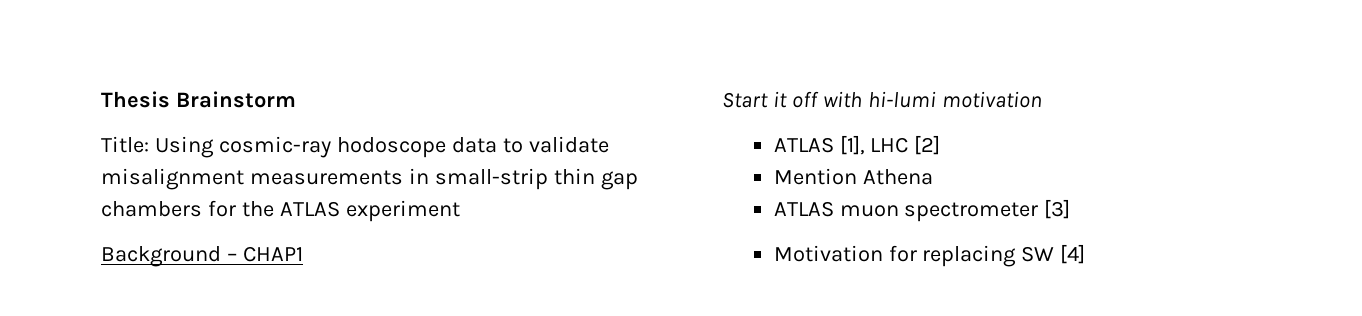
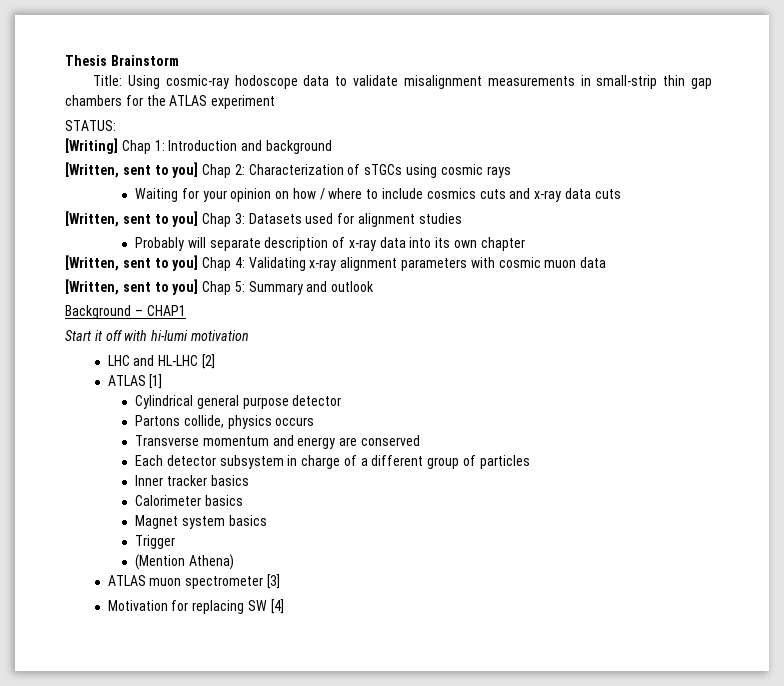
(460, 211) none -> [65,120,116,131] [65,138,332,154] [65,162,511,178] [134,188,621,202] [65,211,462,227] [134,237,525,251] [65,255,607,271] [65,279,375,295] // STATUS: // [Writing] Chap 1: Introduction and background // [Written, sent to you] Chap 2: Characterization of sTGCs using cosmic rays // Waiting for your opinion on how / where to include cosmics cuts and x-ray data cuts // [Written, sent to you] Chap 3: Datasets used for alignment studies // Probably will separate description of x-ray data into its own chapter // [Written, sent to you] Chap 4: Validating x-ray alignment parameters with cosmic muon data // [Written, sent to you] Chap 5: Summary and outlook
[773,135,941,155] [773,168,933,185] ATLAS [1], LHC [2] // Mention Athena -> [107,354,216,369] [107,374,163,389] [134,395,342,409] [134,415,315,429] [134,435,420,449] [134,455,530,469] [134,475,249,486] [134,495,243,506] [134,515,267,529] [134,535,175,549] [134,554,234,570] LHC and HL-LHC [2] // ATLAS [1] // Cylindrical general purpose detector // Partons collide, physics occurs // Transverse momentum and energy are conserved // Each detector subsystem in charge of a different group of particles // Inner tracker basics // Calorimeter basics // Magnet system basics // Trigger // (Mention Athena)

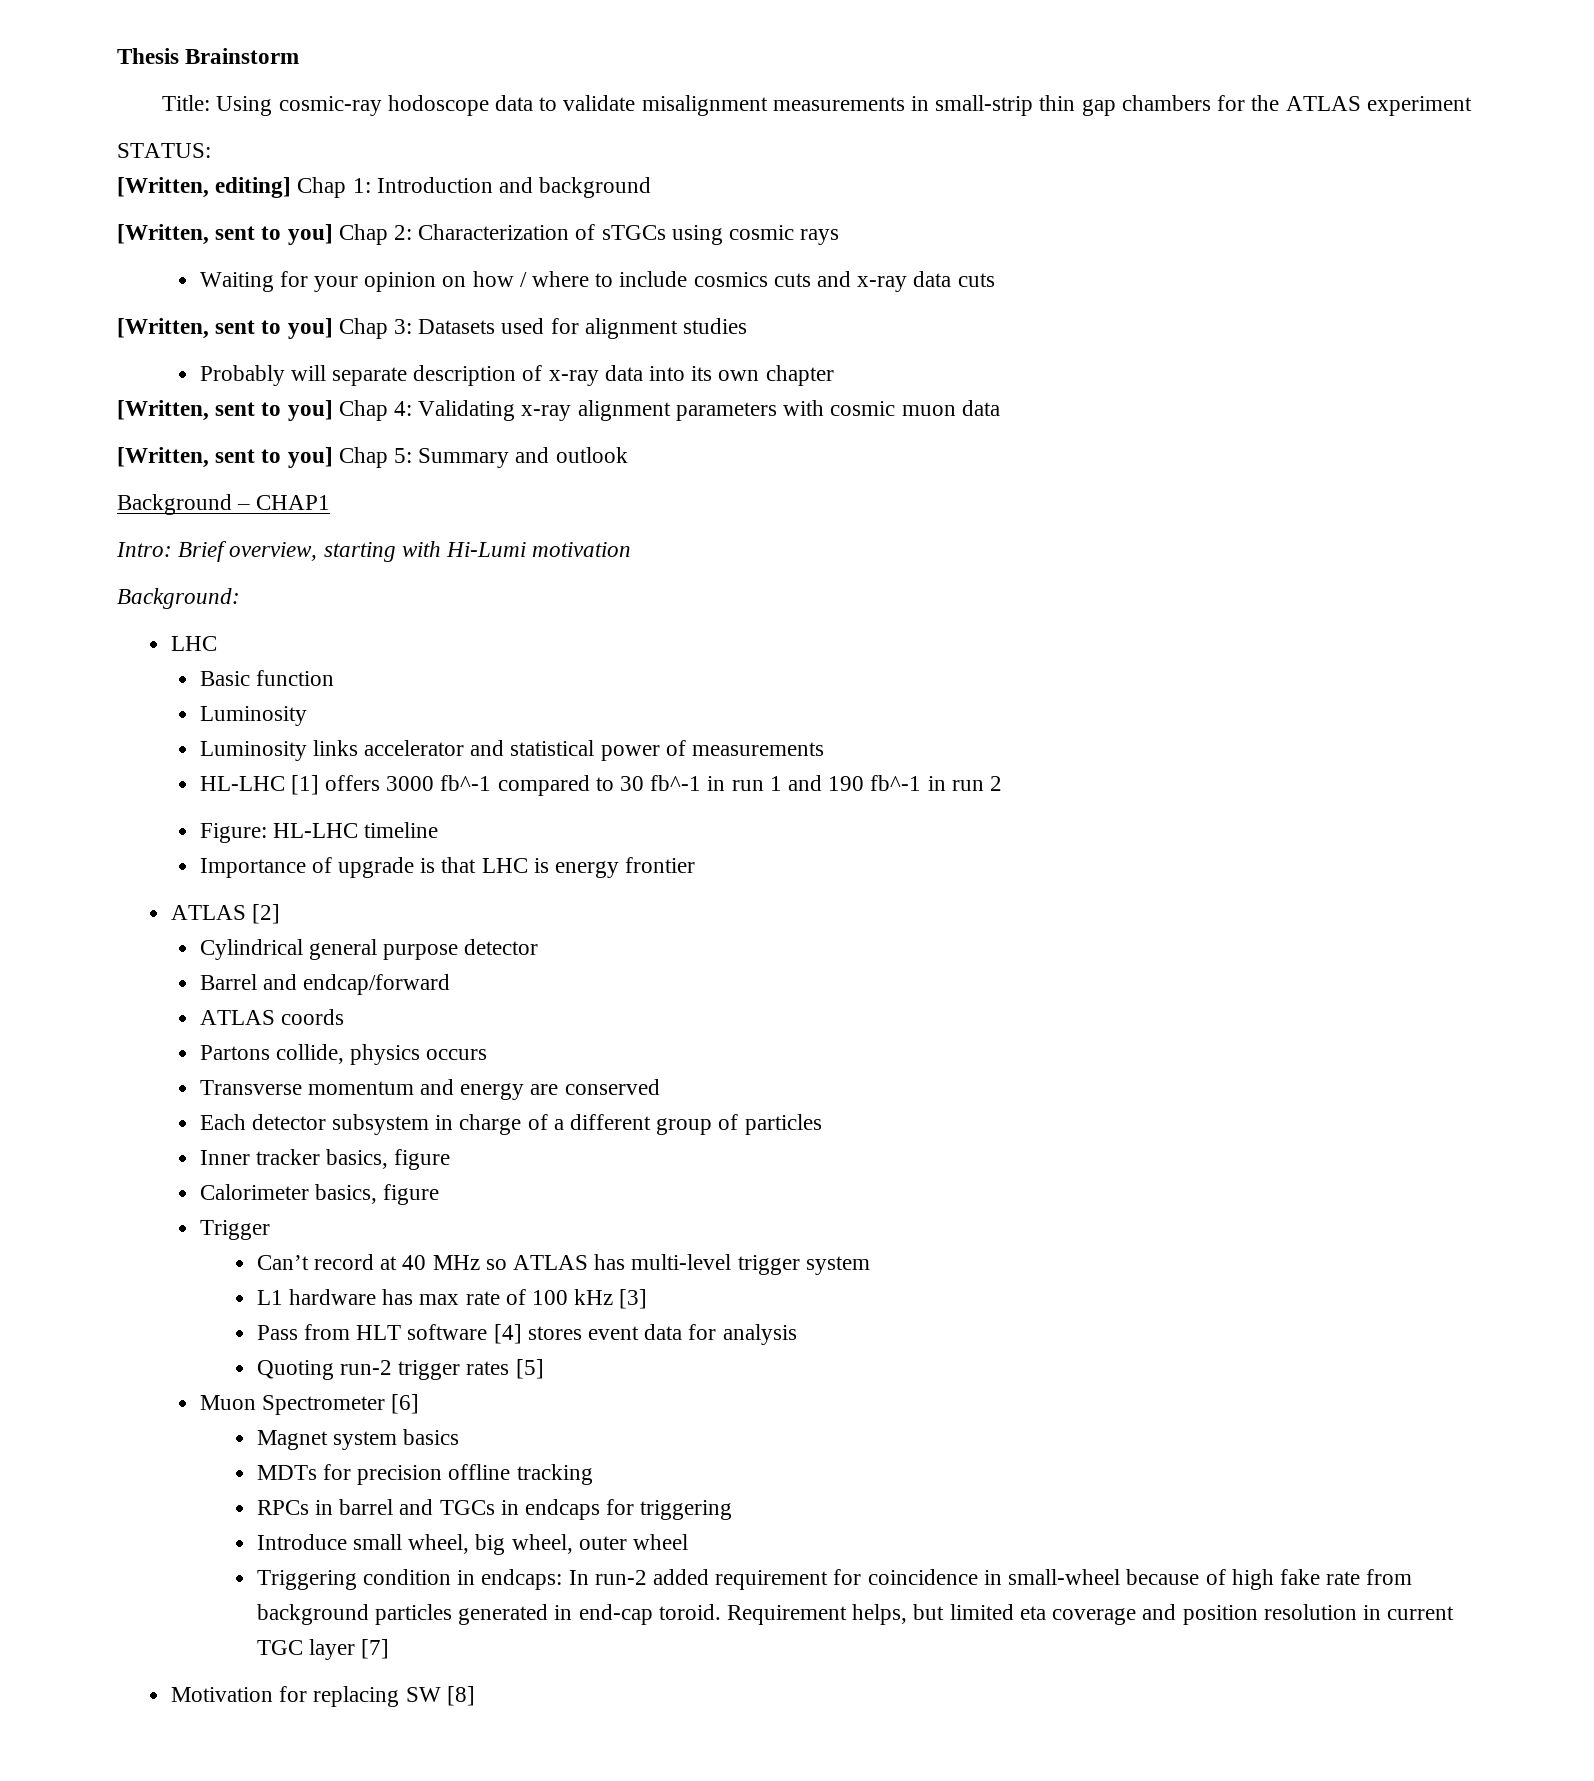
[65,138,118,154] [Writing] -> [117,177,292,198] [Written, editing]
[65,330,189,341] Start it off with hi-lumi -> [116,541,527,562] Intro: Brief overview, starting with Hi-Lumi
[107,354,216,369] [107,374,163,389] // LHC and HL-LHC [2] // ATLAS [1] -> [117,588,240,609] [170,636,217,651] [199,670,334,686] [199,706,307,726] [199,740,825,761] [199,775,1003,796] [199,822,438,843] [199,857,696,878] [170,904,281,924] // Background: // LHC // Basic function // Luminosity // Luminosity links accelerator and statistical power of measurements // HL-LHC [1] offers 3000 fb^-1 compared to 30 fb^-1 in run 1 and 190 fb^-1 in run 2 // Figure: HL-LHC timeline // Importance of upgrade is that LHC is energy frontier // ATLAS [2]
(342, 400) none -> [199,974,450,995] [199,1009,344,1025] // Barrel and endcap/forward // ATLAS coords
[210,475,249,486] basics -> [325,1149,451,1170] basics, figure
[204,495,243,506] [134,515,267,529] [134,535,175,549] [134,554,234,570] [107,574,281,589] basics // Magnet system basics // Trigger // (Mention Athena) // ATLAS muon spectrometer [3] -> [314,1184,439,1205] [199,1220,270,1240] [256,1254,870,1275] [256,1289,648,1309] [256,1324,797,1345] [256,1359,544,1380] [199,1394,419,1415] [256,1429,460,1450] [256,1464,593,1485] [256,1499,733,1520] [256,1534,689,1555] [256,1569,1413,1590] [256,1604,1455,1625] [256,1639,390,1660] basics, figure // Trigger // Can’t record at 40 MHz so ATLAS has multi-level trigger system // L1 hardware has max rate of 100 kHz [3] // Pass from HLT software [4] stores event data for analysis // Quoting run-2 trigger rates [5] // Muon Spectrometer [6] // Magnet system basics // MDTs for precision offline tracking // RPCs in barrel and TGCs in endcaps for triggering // Introduce small wheel, big wheel, outer wheel // Triggering condition in endcaps: In run-2 added requirement for coincidence in small-wheel because of high fake rate from background particles generated in end-cap toroid. Requirement helps, but limited eta coverage and position resolution in current TGC layer [7]
[270,599,284,614] [4] -> [446,1686,475,1706] [8]

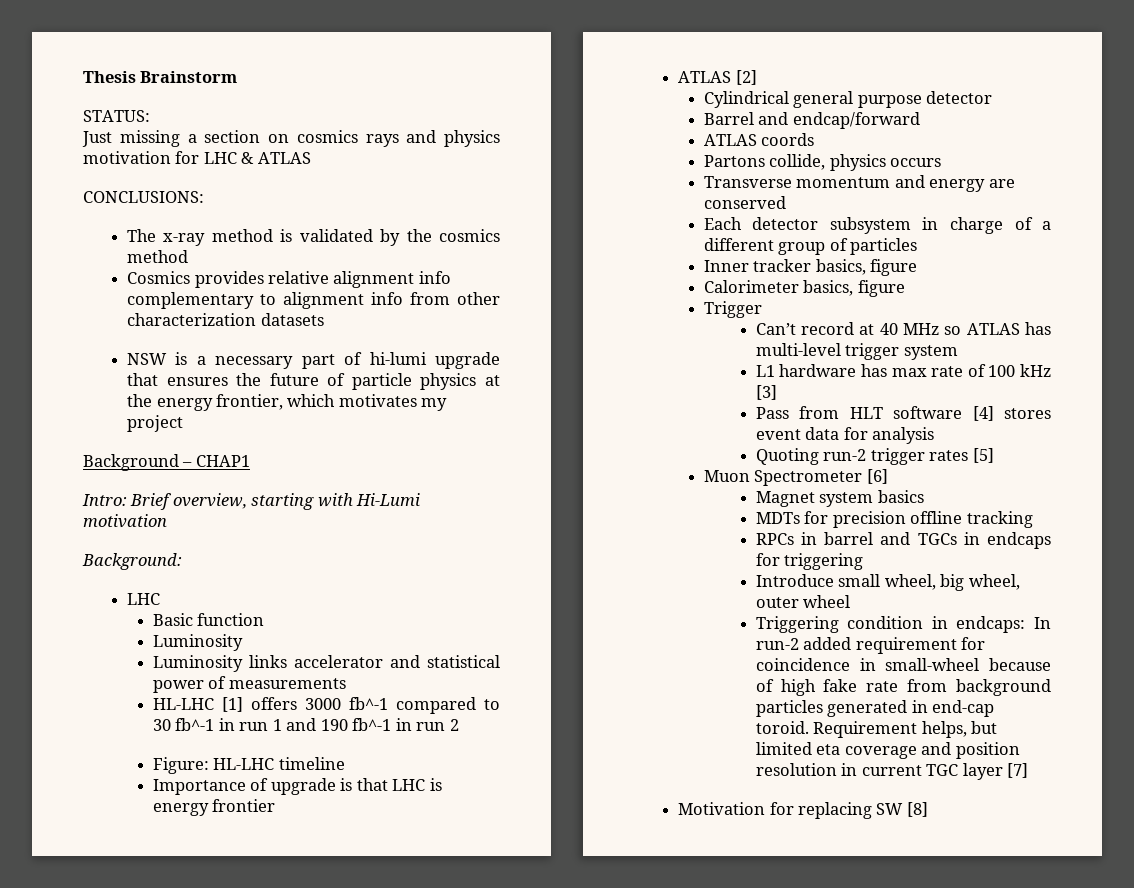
[162,95,1472,116] [117,143,211,158] [117,177,652,198] [117,224,840,245] [199,271,995,292] [117,318,748,339] [199,365,834,386] [117,400,1000,421] [117,447,628,468] Title: Using cosmic-ray hodoscope data to validate misalignment measurements in small-strip thin gap chambers for the ATLAS experiment // STATUS: // [Written, editing] Chap 1: Introduction and background // [Written, sent to you] Chap 2: Characterization of sTGCs using cosmic rays // Waiting for your opinion on how / where to include cosmics cuts and x-ray data cuts // [Written, sent to you] Chap 3: Datasets used for alignment studies // Probably will separate description of x-ray data into its own chapter // [Written, sent to you] Chap 4: Validating x-ray alignment parameters with cosmic muon data // [Written, sent to you] Chap 5: Summary and outlook -> [83,110,150,122] [82,130,500,147] [83,151,311,164] [83,191,204,203] [127,229,500,246] [127,250,189,263] [127,271,451,288] [127,292,500,309] [127,313,324,326] [127,352,500,369] [127,373,500,390] [127,394,448,411] [127,415,184,432] STATUS: // Just missing a section on cosmics rays and physics motivation for LHC & ATLAS // CONCLUSIONS: // The x-ray method is validated by the cosmics method // Cosmics provides relative alignment info complementary to alignment info from other characterization datasets // NSW is a necessary part of hi-lumi upgrade that ensures the future of particle physics at the energy frontier, which motivates my project

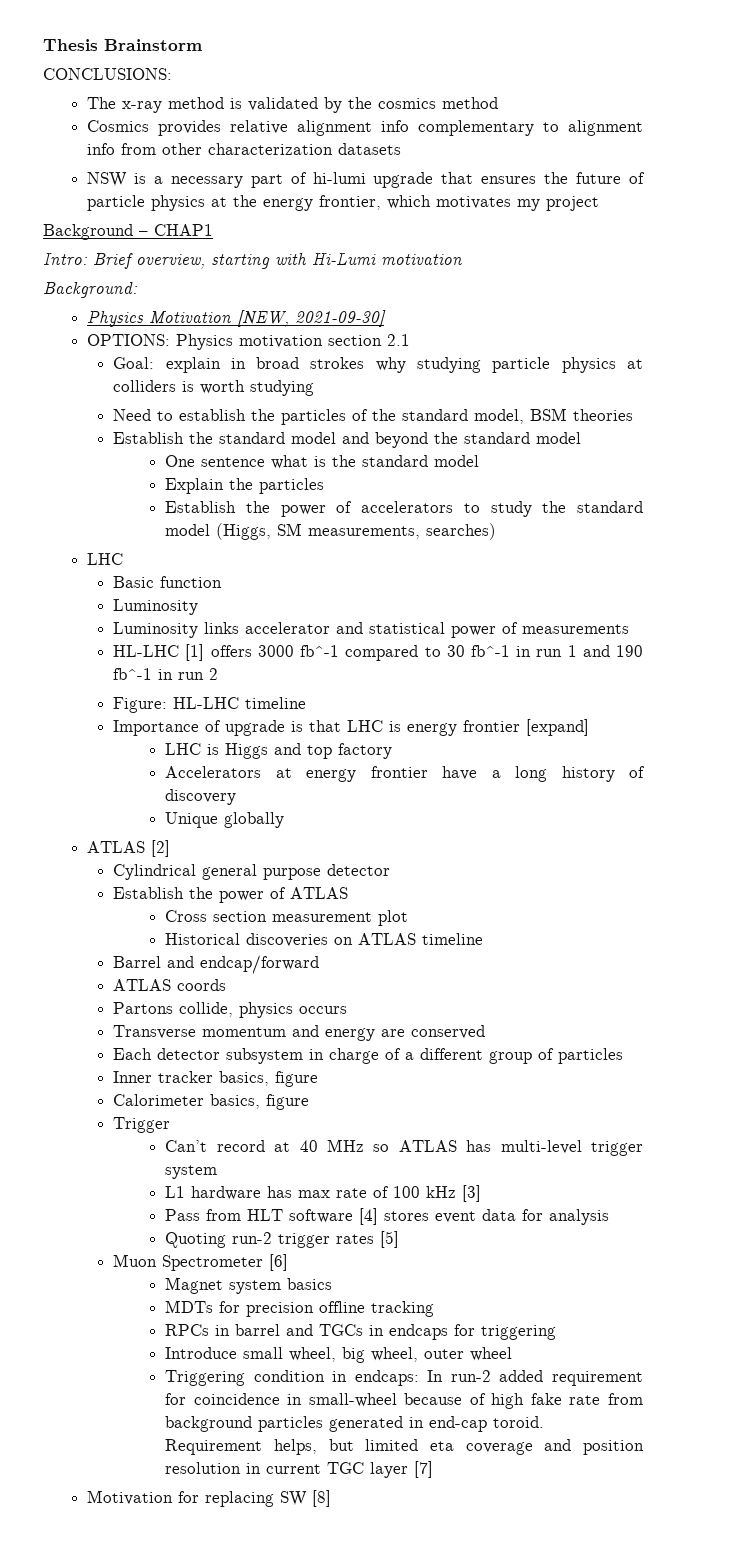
[83,110,150,122] [82,130,500,147] [83,151,311,164] // STATUS: // Just missing a section on cosmics rays and physics motivation for LHC & ATLAS -> (202, 45) none
(182, 561) none -> [87,310,387,327] [87,334,411,350] [113,357,643,373] [113,380,315,396] [113,408,634,425] [113,432,582,448] [165,455,480,469] [165,478,325,494] [165,501,644,517] [165,523,497,540] // Physics Motivation [NEW, 2021-09-30] // OPTIONS: Physics motivation section 2.1 // Goal: explain in broad strokes why studying particle physics at colliders is worth studying // Need to establish the particles of the standard model, BSM theories // Establish the standard model and beyond the standard model // One sentence what is the standard model // Explain the particles // Establish the power of accelerators to study the standard model (Higgs, SM measurements, searches)
(276, 805) none -> [526,719,590,736] [165,743,393,759] [165,766,645,782] [165,789,237,805] [165,812,285,828] [expand] // LHC is Higgs and top factory // Accelerators at energy frontier have a long history of discovery // Unique globally
(993, 97) none -> [113,887,349,903] [165,910,409,926] [165,933,484,947] // Establish the power of ATLAS // Cross section measurement plot // Historical discoveries on ATLAS timeline

